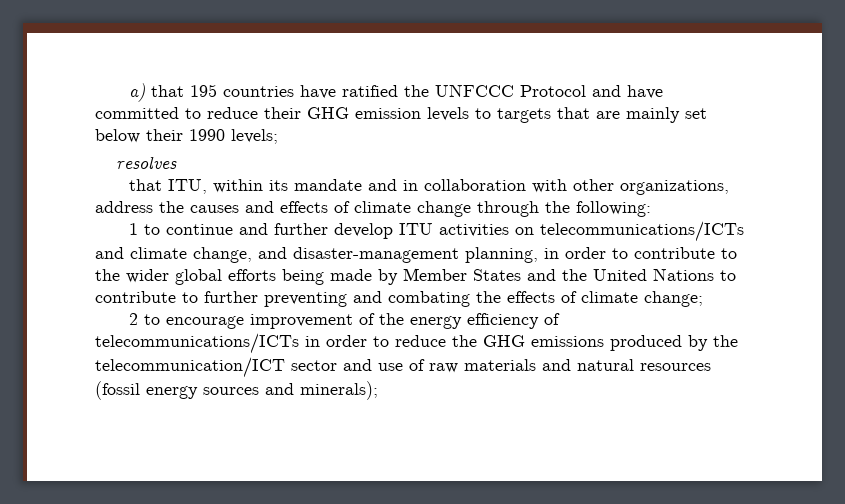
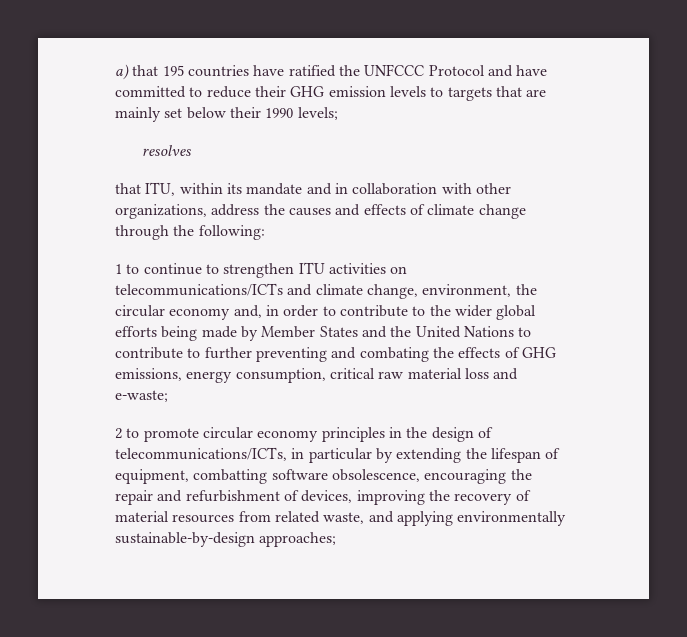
[239,223,394,239] and further develop -> [205,263,295,278] to strengthen
[258,247,538,263] and disaster-management planning, -> [422,284,537,297] [115,305,262,320] environment, the circular economy and,
[581,291,703,307] [129,313,561,329] [95,333,738,354] [95,357,711,378] [95,381,378,400] climate change; // 2 to encourage improvement of the energy efficiency of telecommunications/ICTs in order to reduce the GHG emissions produced by the telecommunication/ICT sector and use of raw materials and natural resources (fossil energy sources and minerals); -> [521,347,556,358] [115,368,519,383] [115,390,168,402] [115,427,493,442] [115,447,561,463] [115,469,532,484] [115,490,531,505] [115,511,567,526] [115,532,337,547] GHG emissions, energy consumption, critical raw material loss and e-waste; // 2 to promote circular economy principles in the design of telecommunications/ICTs, in particular by extending the lifespan of equipment, combatting software obsolescence, encouraging the repair and refurbishment of devices, improving the recovery of material resources from related waste, and applying environmentally sustainable-by-design approaches;

